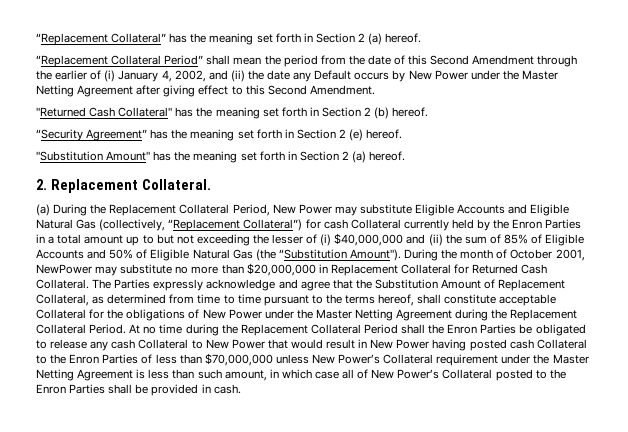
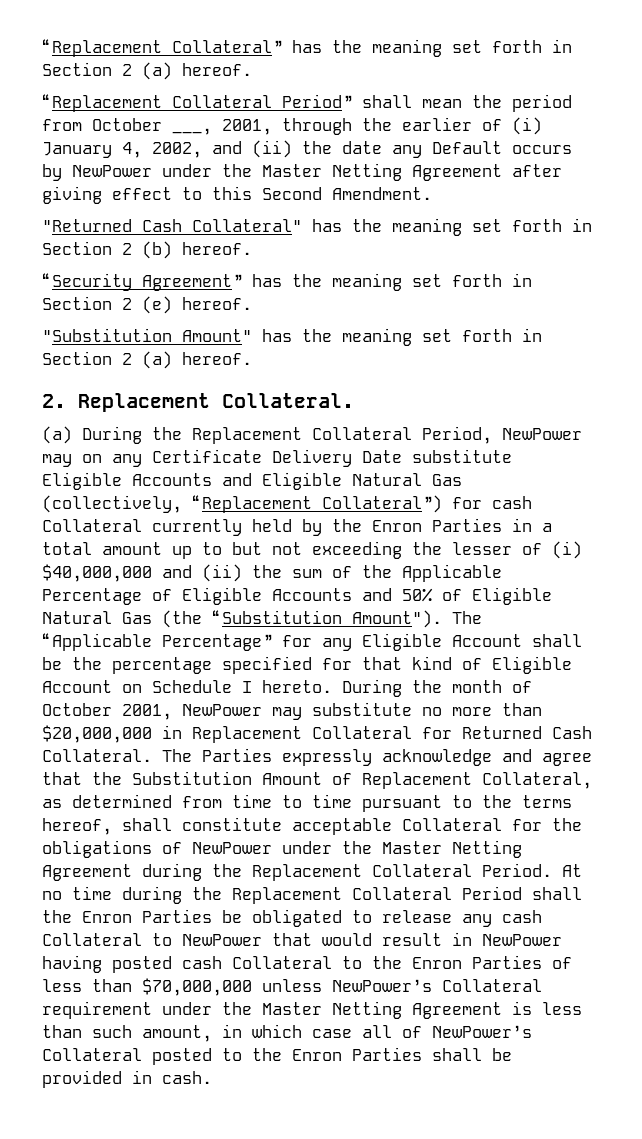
[348,55,535,65] the date of this Second Amendment -> [92,118,272,135] October ___, 2001,
[408,70,468,80] New Power -> [72,165,152,177] NewPower
[272,204,357,216] New Power may -> [502,428,582,440] [42,449,402,467] NewPower may on any Certificate Delivery Date
[503,234,528,244] 85% -> [362,564,502,582] [42,588,142,605] the Applicable Percentage
(401, 255) none -> [452,611,482,624] [42,633,582,651] [42,656,572,674] [42,680,332,693] The “Applicable Percentage” for any Eligible Account shall be the percentage specified for that kind of Eligible Account on Schedule I hereto.
[202,309,262,319] New Power -> [192,842,272,854] NewPower
[205,339,265,349] New Power -> [182,934,262,946] NewPower
[370,339,430,349] New Power -> [482,934,562,946] NewPower
[311,354,381,364] New Power’s -> [332,979,432,992] NewPower’s
[371,369,440,379] New Power’s -> [432,1025,532,1038] NewPower’s

